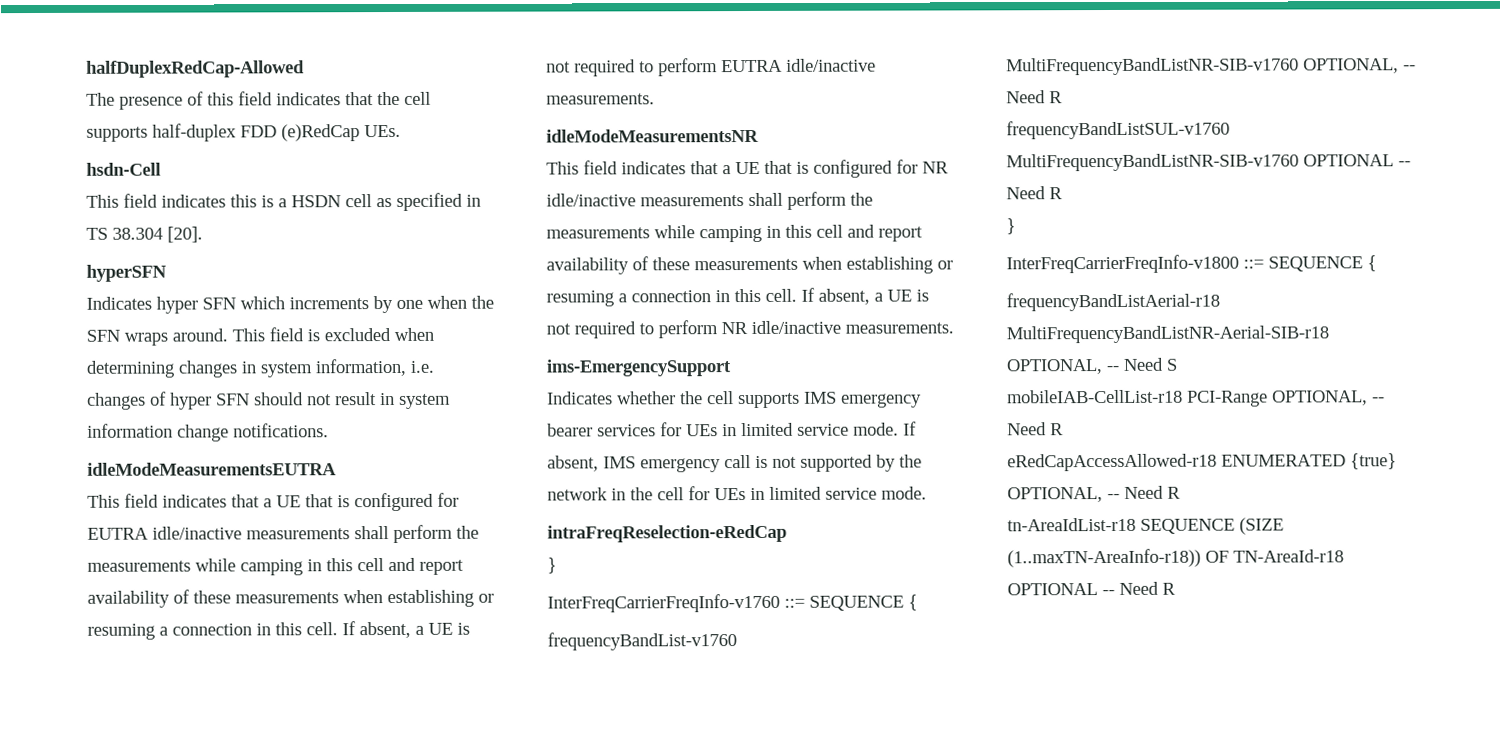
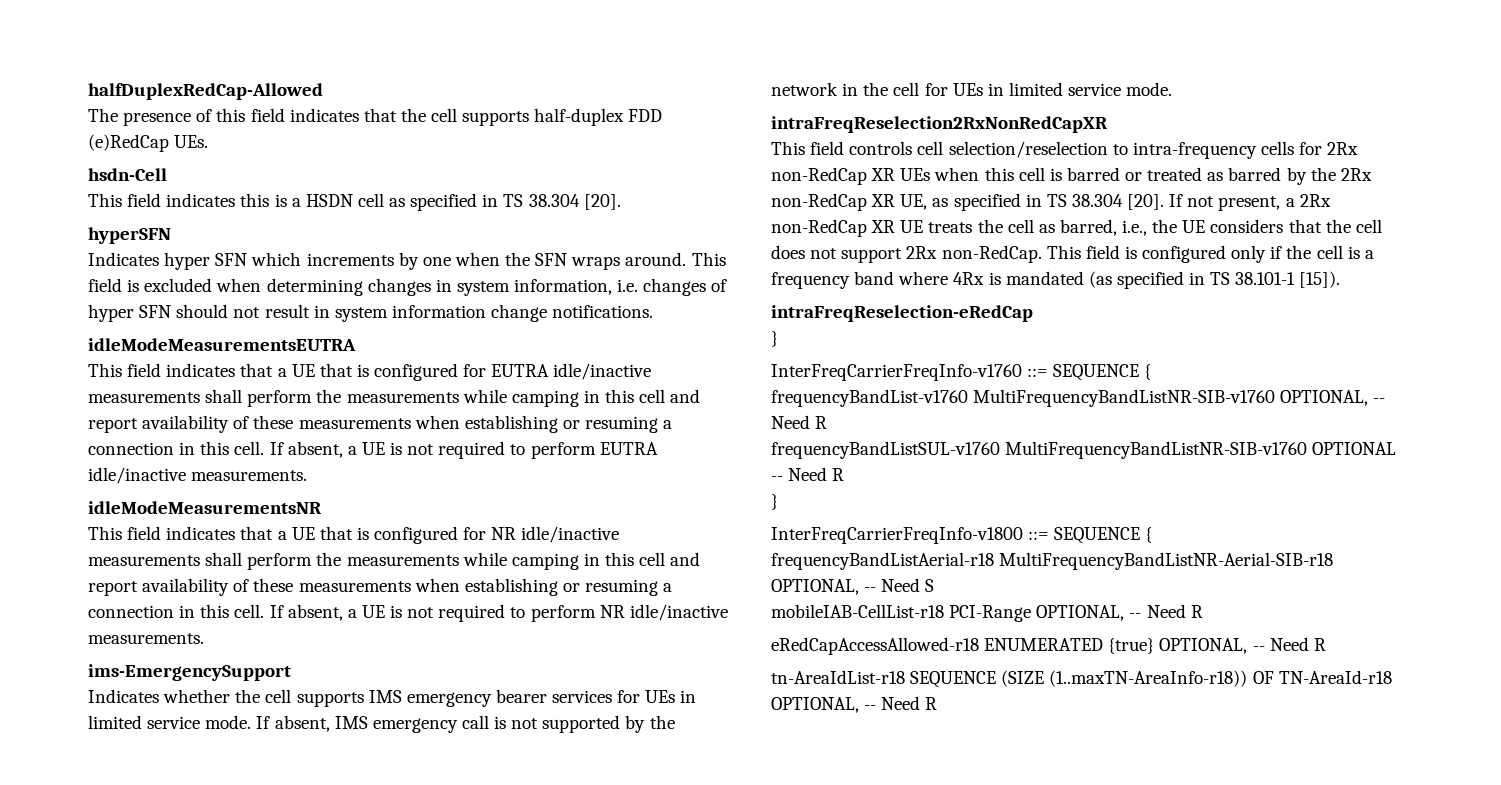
(927, 493) none -> [771,116,1107,133] [771,141,1359,159] [771,167,1372,185] [771,193,1331,211] [771,219,1382,237] [771,245,1374,263] [771,271,1341,289] // intraFreqReselection2RxNonRedCapXR // This field controls cell selection/reselection to intra-frequency cells for 2Rx non-RedCap XR UEs when this cell is barred or treated as barred by the 2Rx non-RedCap XR UE, as specified in TS 38.304 [20]. If not present, a 2Rx non-RedCap XR UE treats the cell as barred, i.e., the UE considers that the cell does not support 2Rx non-RedCap. This field is configured only if the cell is a frequency band where 4Rx is mandated (as specified in TS 38.101-1 [15]).
[1007,583,1098,596] OPTIONAL -> [771,697,859,713] OPTIONAL,

